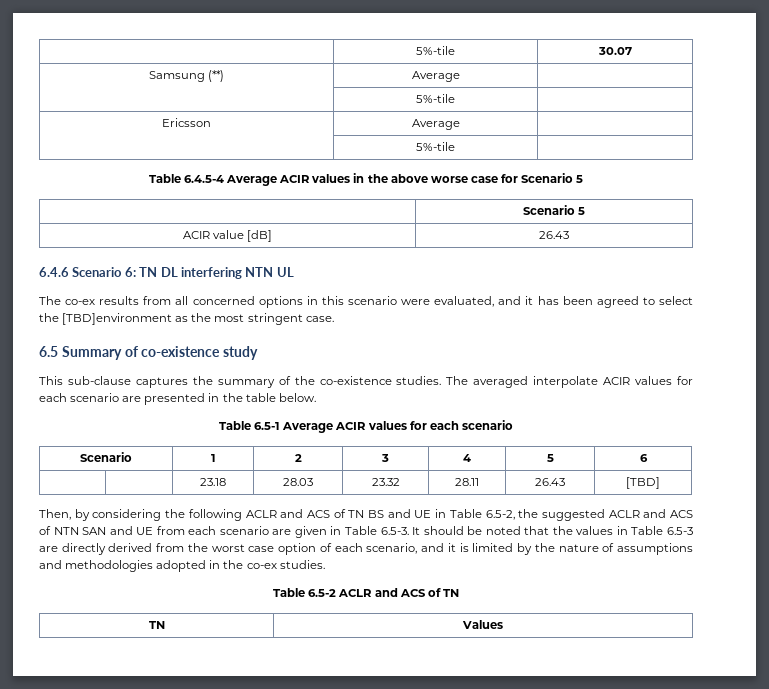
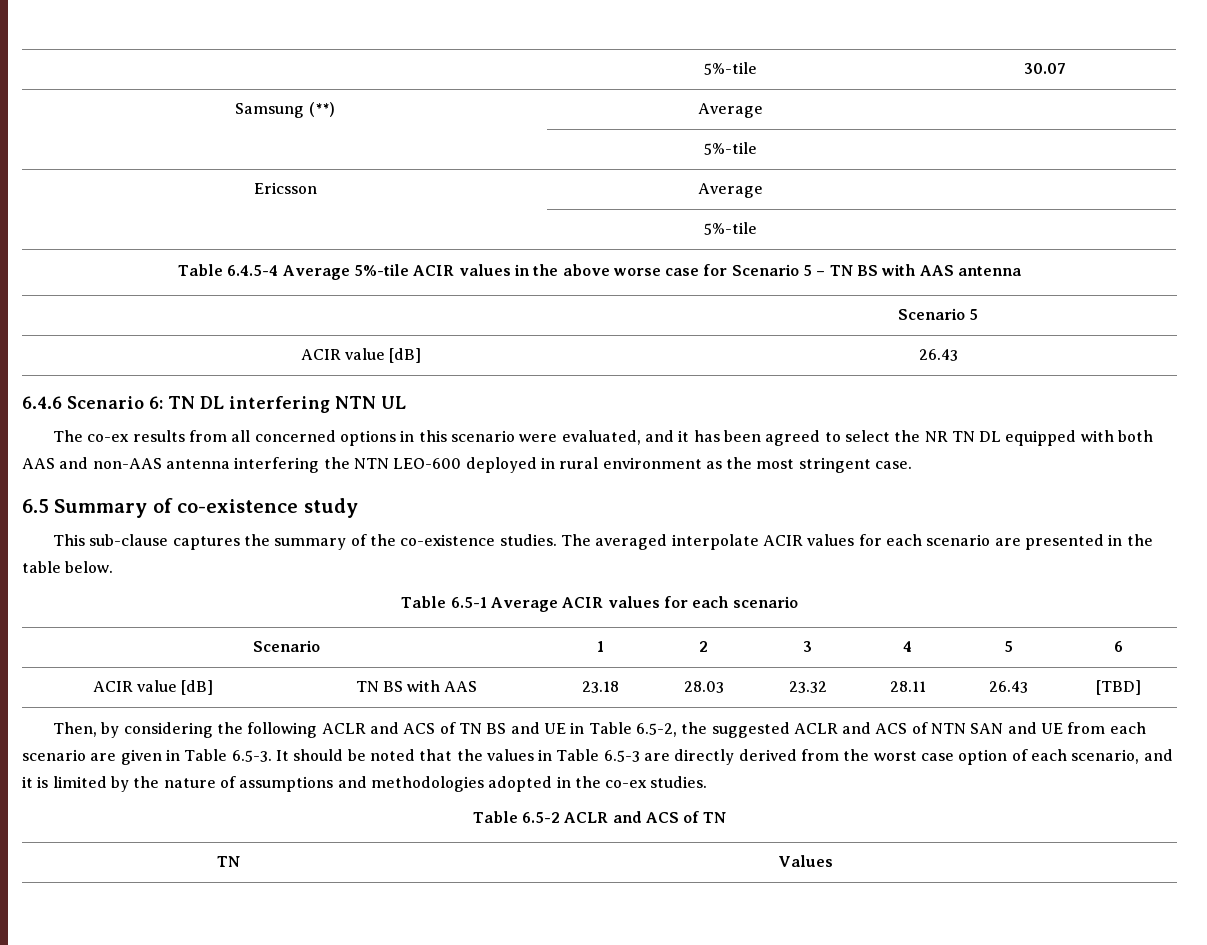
(278, 180) none -> [353,264,409,276] 5%-tile
(584, 179) none -> [816,264,1023,276] – TN BS with AAS antenna
[62,313,173,325] [TBD]environment -> [924,430,1154,446] [22,457,702,473] NR TN DL equipped with both AAS and non-AAS antenna interfering the NTN LEO-600 deployed in rural environment
(648, 458) | -> [92,680,214,695] [355,680,478,692] ACIR value [dB] | TN BS with AAS

